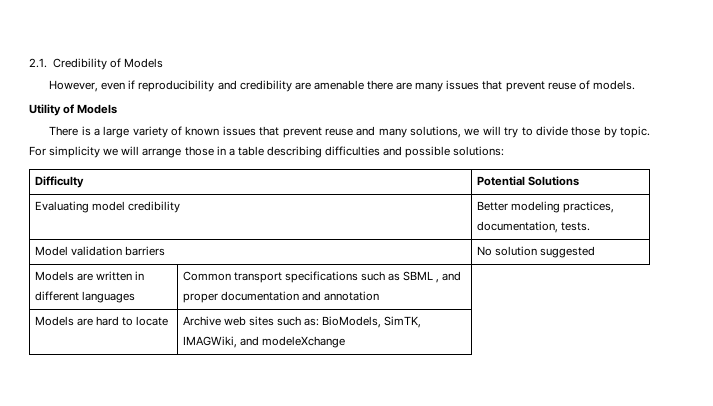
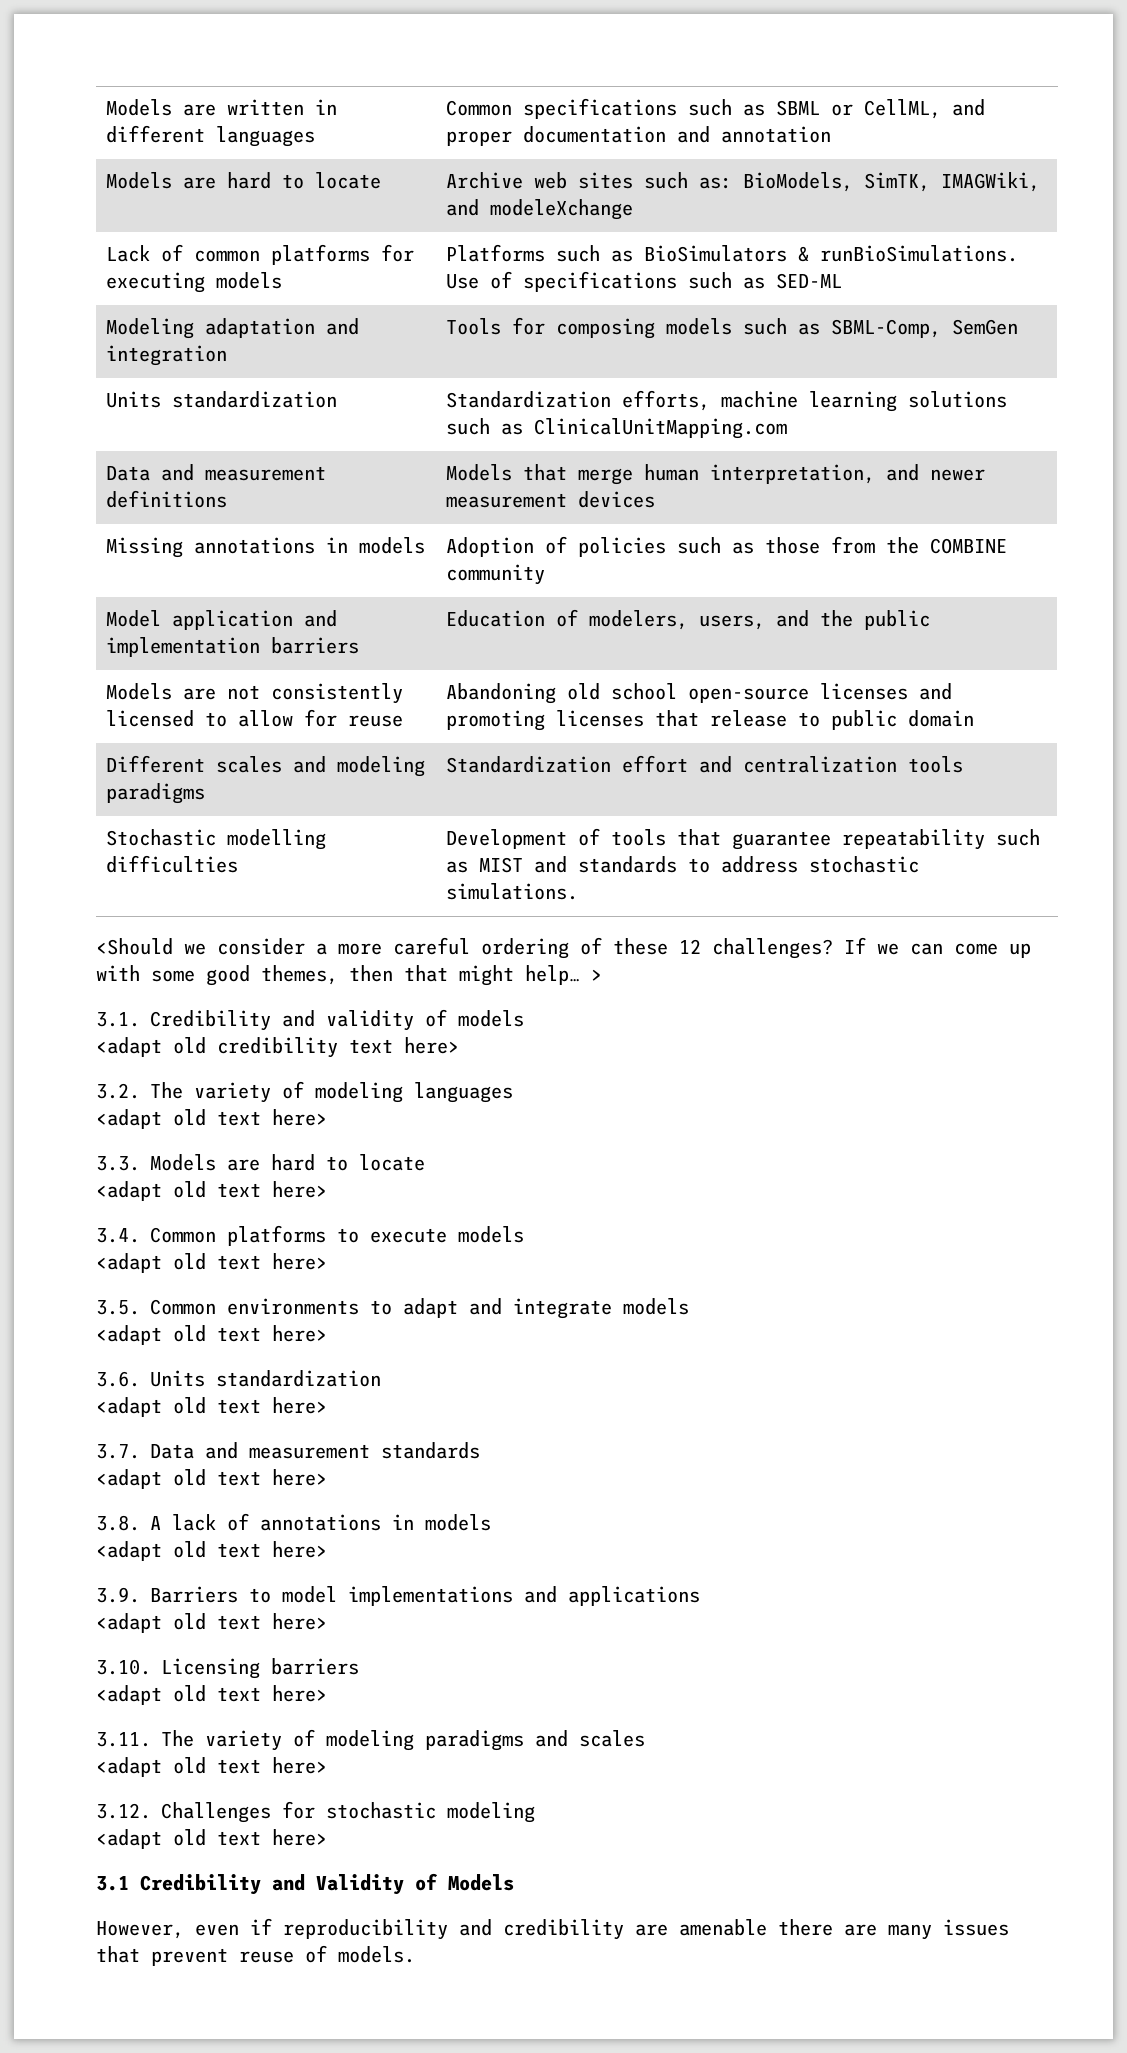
[29,58,163,70] [49,80,635,92] [29,104,118,116] [49,126,650,138] [29,146,505,158] [34,176,84,188] [476,176,579,186] [34,201,180,213] [476,201,614,213] [476,221,590,233] [34,246,165,256] [476,246,595,258] 2.1. Credibility of Models // However, even if reproducibility and credibility are amenable there are many issues that prevent reuse of models. // Utility of Models // There is a large variety of known issues that prevent reuse and many solutions, we will try to divide those by topic. For simplicity we will arrange those in a table describing difficulties and possible solutions: // Difficulty | Potential Solutions // Evaluating model credibility | Better modeling practices, documentation, tests. // Model validation barriers | No solution suggested // -> (105, 107) none
[233,272,282,283] transport -> (512, 108) none
[436,279,440,283] , -> [830,99,941,119] or CellML,
(345, 342) none -> [105,244,414,265] [105,272,282,293] [445,244,1018,262] [445,271,842,292] [105,318,359,339] [105,345,227,366] [445,317,1018,339] [105,391,337,408] [445,390,1007,412] [445,418,787,439] [105,464,326,481] [105,490,227,508] [445,464,985,485] [445,491,655,508] [105,537,425,558] [445,536,1007,557] [445,564,545,585] [105,610,337,630] [105,637,359,657] [445,609,930,630] [105,683,403,704] [105,709,403,727] [445,683,952,704] [445,710,974,731] [105,755,425,777] [105,783,205,804] [445,755,963,773] [105,829,326,850] [105,855,238,873] [445,828,1040,850] [445,856,919,873] [445,883,578,900] [96,937,1031,959] [96,965,602,986] [96,1009,524,1031] [96,1037,459,1058] [96,1081,513,1103] [96,1109,327,1129] [96,1154,425,1171] [96,1181,327,1201] [96,1225,524,1246] [96,1253,327,1273] [96,1298,689,1319] [96,1325,327,1345] [96,1370,381,1387] [96,1397,327,1417] [96,1442,480,1459] [96,1469,327,1489] [96,1513,491,1531] [96,1541,327,1561] [96,1586,700,1606] [96,1613,327,1633] [96,1658,359,1679] [96,1685,327,1705] [96,1729,645,1751] [96,1757,327,1777] [96,1801,535,1823] [96,1829,327,1849] [96,1873,514,1895] [96,1918,1009,1940] [96,1945,415,1966] // Lack of common platforms for executing models | Platforms such as BioSimulators & runBioSimulations. Use of specifications such as SED-ML // Modeling adaptation and integration | Tools for composing models such as SBML-Comp, SemGen // Units standardization | Standardization efforts, machine learning solutions such as ClinicalUnitMapping.com // Data and measurement definitions | Models that merge human interpretation, and newer measurement devices // Missing annotations in models | Adoption of policies such as those from the COMBINE community // Model application and implementation barriers | Education of modelers, users, and the public // Models are not consistently licensed to allow for reuse | Abandoning old school open-source licenses and promoting licenses that release to public domain // Different scales and modeling paradigms | Standardization effort and centralization tools // Stochastic modelling difficulties | Development of tools that guarantee repeatability such as MIST and standards to address stochastic simulations. // <Should we consider a more careful ordering of these 12 challenges? If we can come up with some good themes, then that might help… > // 3.1. Credibility and validity of models // <adapt old credibility text here> // 3.2. The variety of modeling languages // <adapt old text here> // 3.3. Models are hard to locate // <adapt old text here> // 3.4. Common platforms to execute models // <adapt old text here> // 3.5. Common environments to adapt and integrate models // <adapt old text here> // 3.6. Units standardization // <adapt old text here> // 3.7. Data and measurement standards // <adapt old text here> // 3.8. A lack of annotations in models // <adapt old text here> // 3.9. Barriers to model implementations and applications // <adapt old text here> // 3.10. Licensing barriers // <adapt old text here> // 3.11. The variety of modeling paradigms and scales // <adapt old text here> // 3.12. Challenges for stochastic modeling // <adapt old text here> // 3.1 Credibility and Validity of Models // However, even if reproducibility and credibility are amenable there are many issues that prevent reuse of models.

